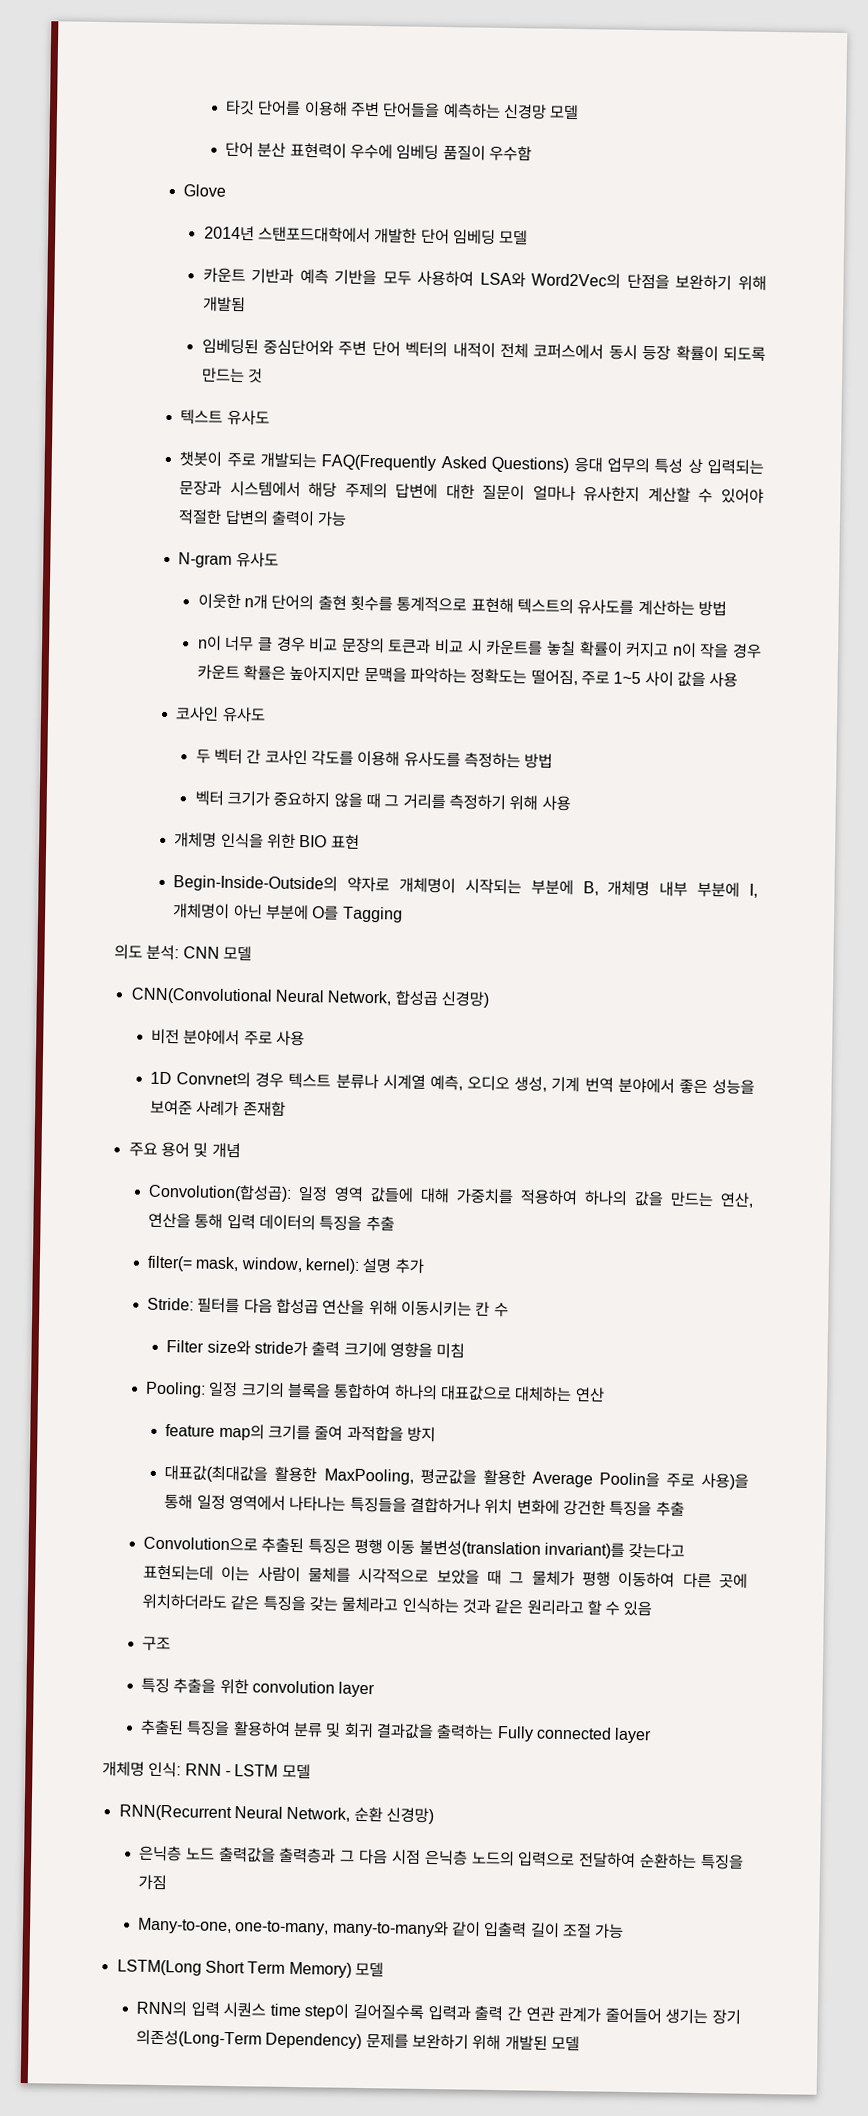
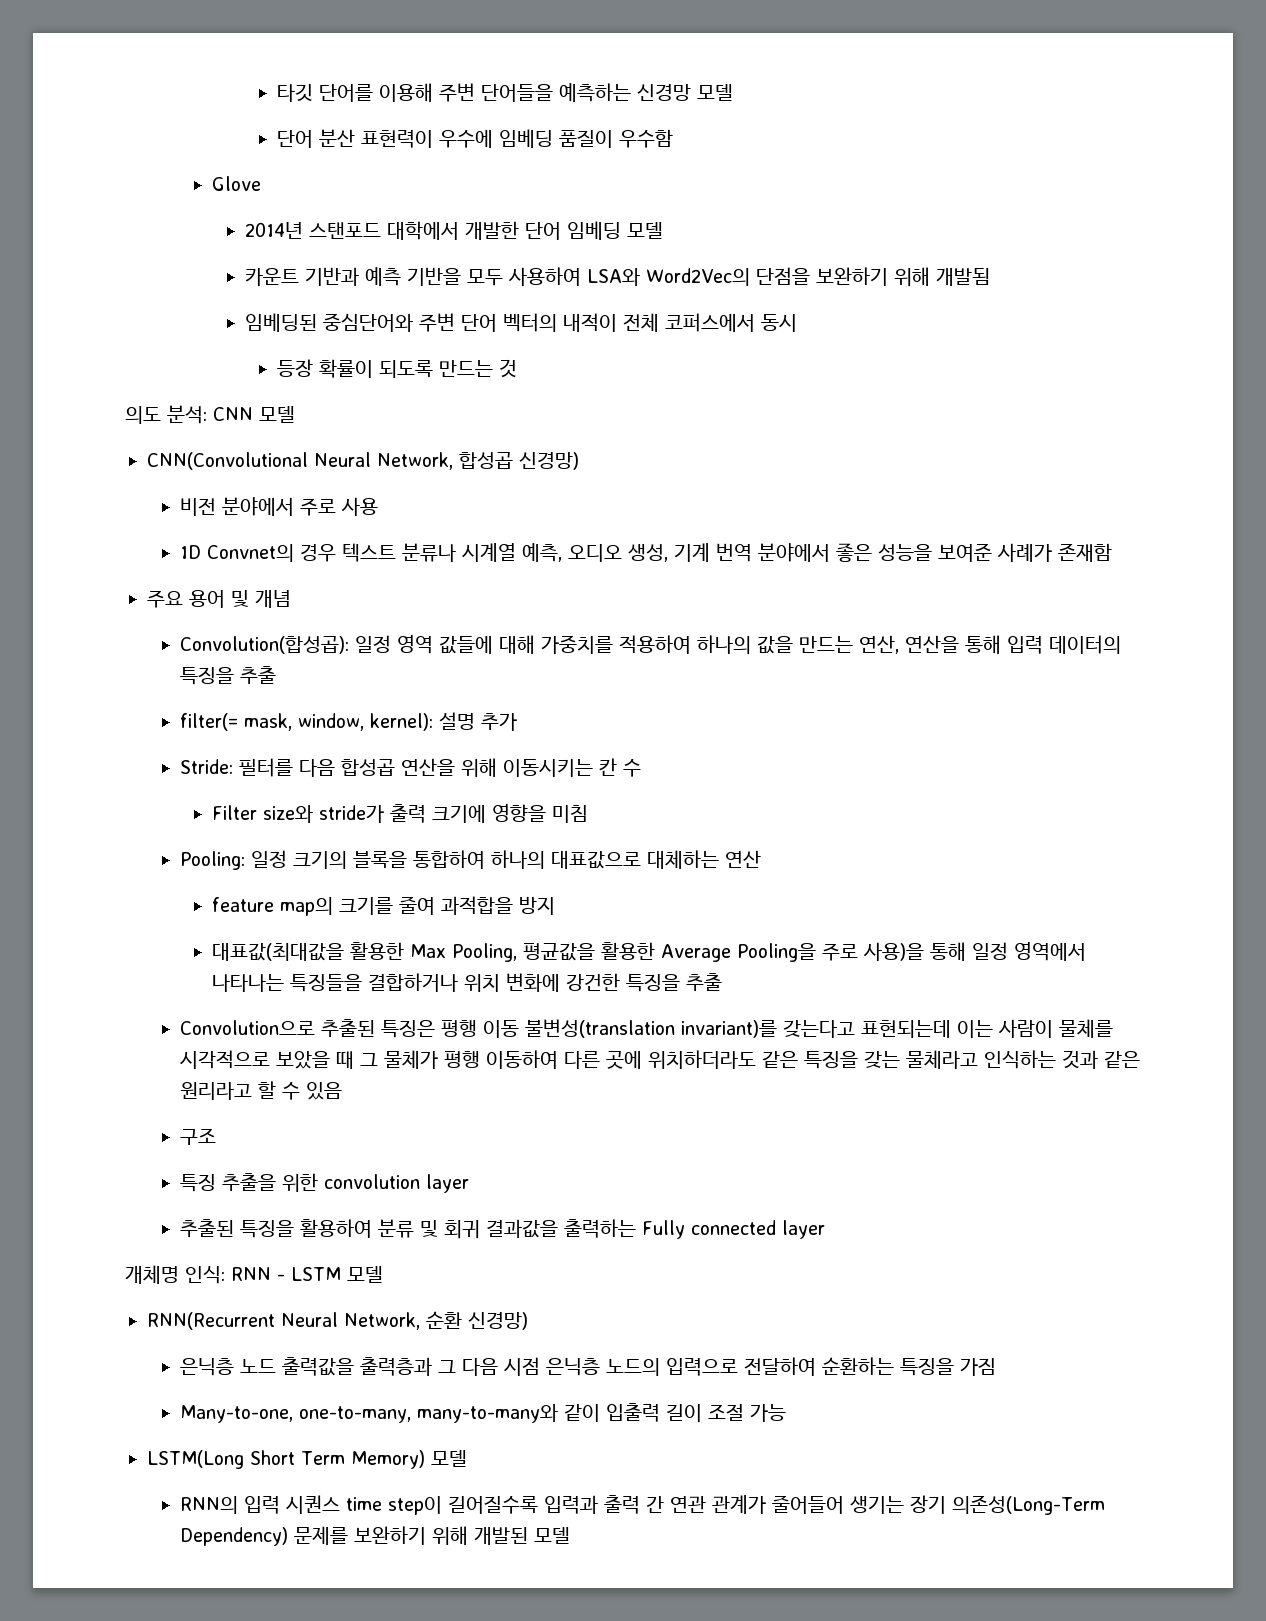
[258,226,372,243] 스탠포드대학에서 -> [308,221,459,240] 스탠포드 대학에서
(638, 352) none -> (797, 323) //
[180,409,270,426] [179,451,765,475] [179,480,764,504] [178,509,348,527] [178,551,279,568] [197,593,727,617] [197,635,763,659] [196,664,739,688] [175,706,266,723] [195,748,554,769] [194,790,571,812] [174,832,360,849] [173,874,758,898] [173,903,403,923] // 텍스트 유사도 // 챗봇이 주로 개발되는 FAQ(Frequently Asked Questions) 응대 업무의 특성 상 입력되는 문장과 시스템에서 해당 주제의 답변에 대한 질문이 얼마나 유사한지 계산할 수 있어야 적절한 답변의 출력이 가능 // N-gram 유사도 // 이웃한 n개 단어의 출현 횟수를 통계적으로 표현해 텍스트의 유사도를 계산하는 방법 // n이 너무 클 경우 비교 문장의 토큰과 비교 시 카운트를 놓칠 확률이 커지고 n이 작을 경우 카운트 확률은 높아지지만 문맥을 파악하는 정확도는 떨어짐, 주로 1~5 사이 값을 사용 // 코사인 유사도 // 두 벡터 간 코사인 각도를 이용해 유사도를 측정하는 방법 // 벡터 크기가 중요하지 않을 때 그 거리를 측정하기 위해 사용 // 개체명 인식을 위한 BIO 표현 // Begin-Inside-Outside의 약자로 개체명이 시작되는 부분에 B, 개체명 내부 부분에 I, 개체명이 아닌 부분에 O를 Tagging -> (518, 368) none
[323,1468,414,1485] MaxPooling, -> [410,943,518,962] Max Pooling,
[598,1471,660,1488] Poolin을 -> [737,943,817,962] Pooling을

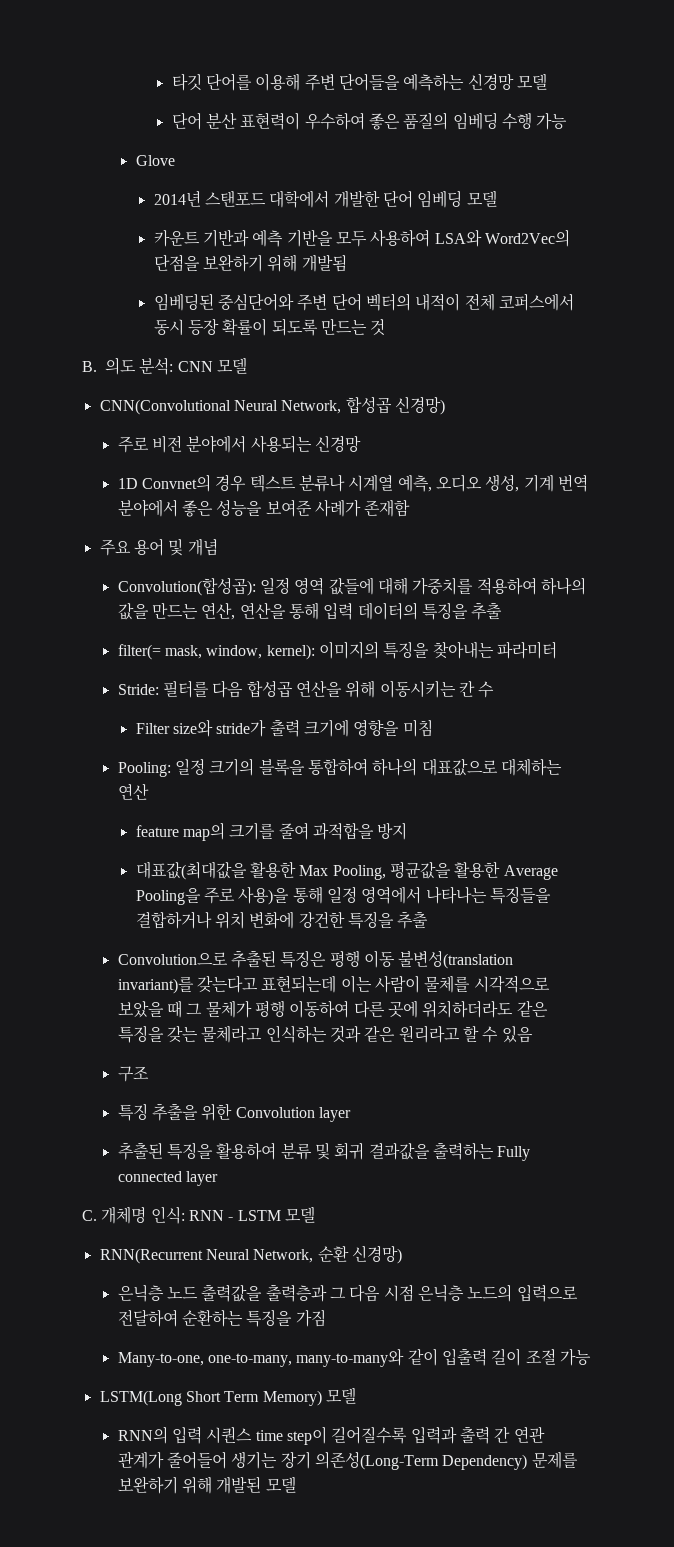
[439,129,674,148] 우수에 임베딩 품질이 우수함 -> [304,112,568,130] 우수하여 좋은 품질의 임베딩 수행 가능
(797, 323) // -> (184, 327) none
(518, 368) none -> [82,361,97,372] B.
(579, 461) none -> [117,437,149,453] 주로
[299,497,378,516] 주로 사용 -> [250,435,361,453] 사용되는 신경망
[438,712,517,731] 설명 추가 -> [318,641,557,659] 이미지의 특징을 찾아내는 파라미터
[323,1174,420,1189] convolution -> [235,1107,315,1118] Convolution
(825, 1229) none -> [82,1210,97,1221] C.

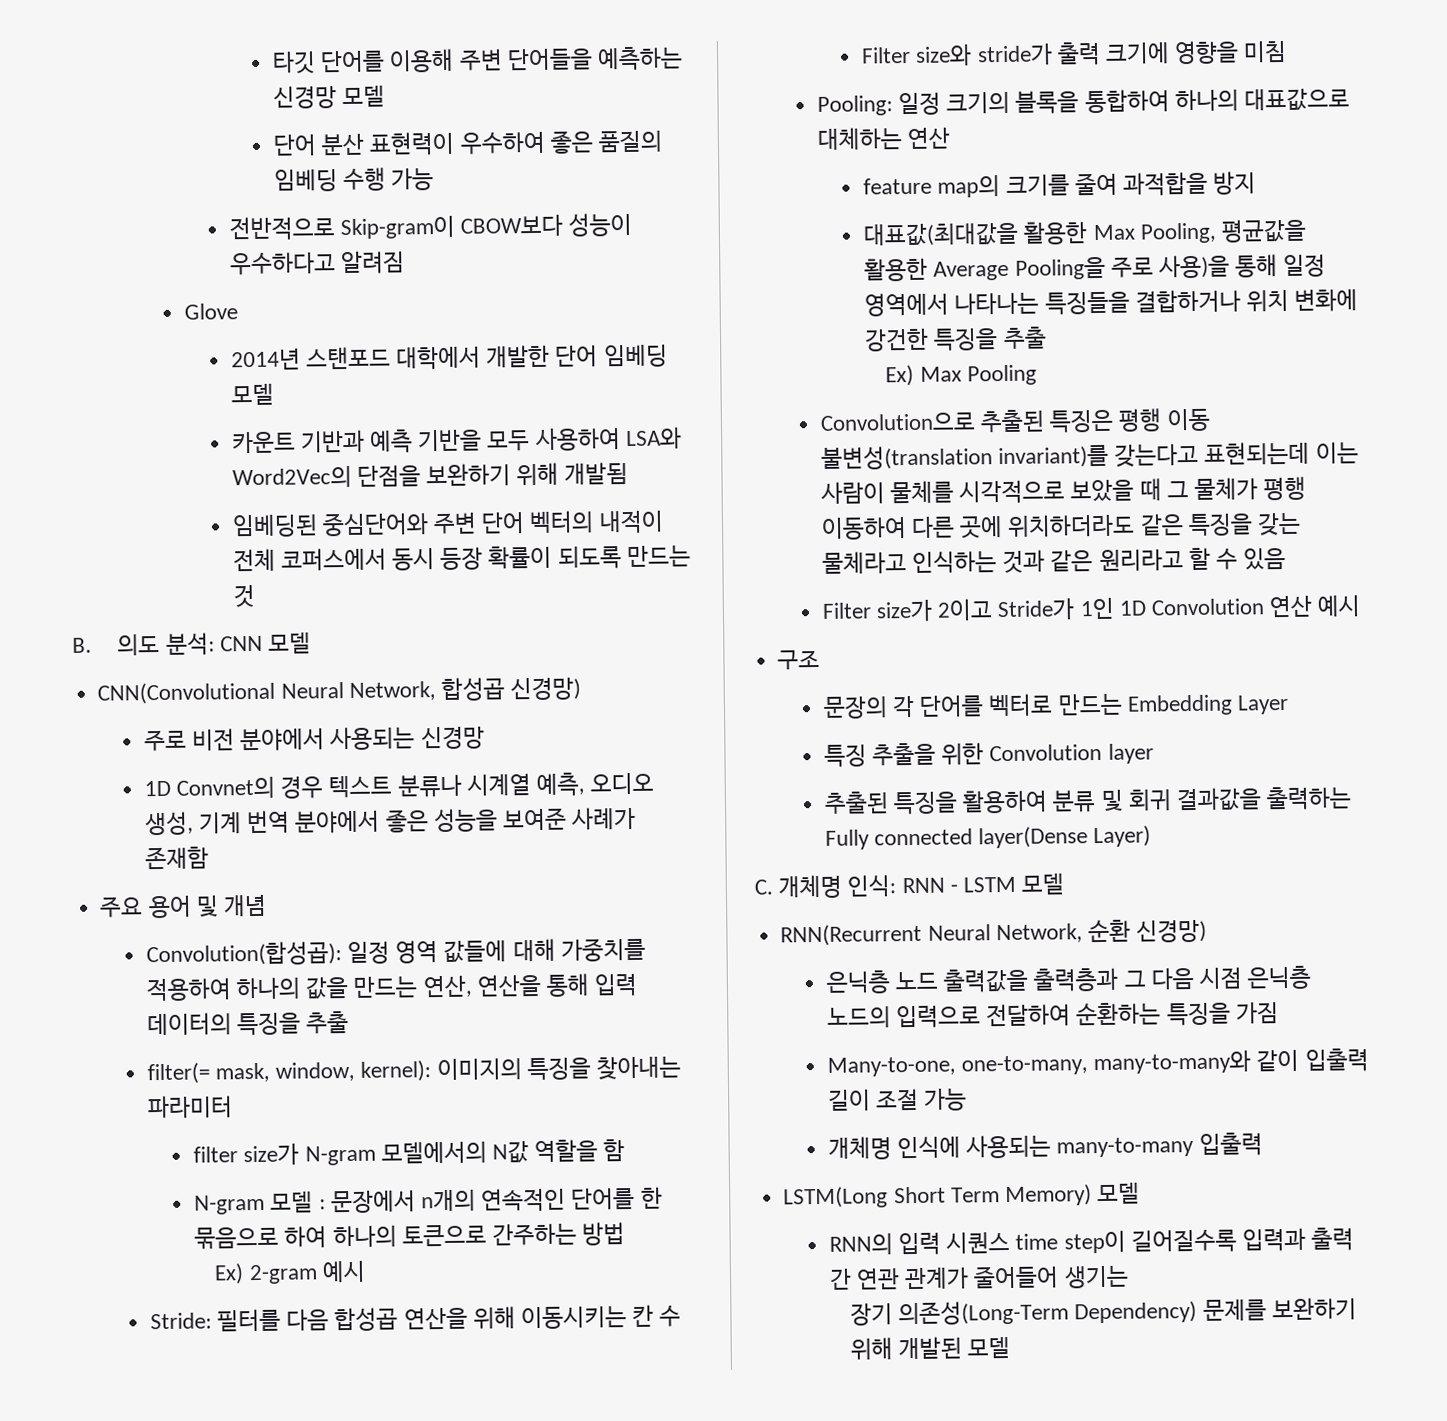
(568, 121) none -> [228,212,633,241] [229,250,405,276] // 전반적으로 Skip-gram이 CBOW보다 성능이 우수하다고 알려짐
(557, 650) none -> [193,1139,626,1166] [194,1186,663,1215] [194,1222,626,1250] [214,1260,366,1285] // filter size가 N-gram 모델에서의 N값 역할을 함 // N-gram 모델 : 문장에서 n개의 연속적인 단어를 한 묶음으로 하여 하나의 토큰으로 간주하는 방법 // Ex) 2-gram 예시
(429, 920) none -> [885,364,1037,387] // Ex) Max Pooling
[117,1066,149,1082] 구조 -> [821,595,1362,622] [777,649,821,670] [822,693,1289,719] Filter size가 2이고 Stride가 1인 1D Convolution 연산 예시 // 구조 // 문장의 각 단어를 벡터로 만드는 Embedding Layer
[185,1171,218,1186] layer -> [978,825,1152,849] layer(Dense Layer)
(591, 1357) none -> [827,1132,1263,1160] // 개체명 인식에 사용되는 many-to-many 입출력
(278, 1460) none -> (1129, 1277) //

